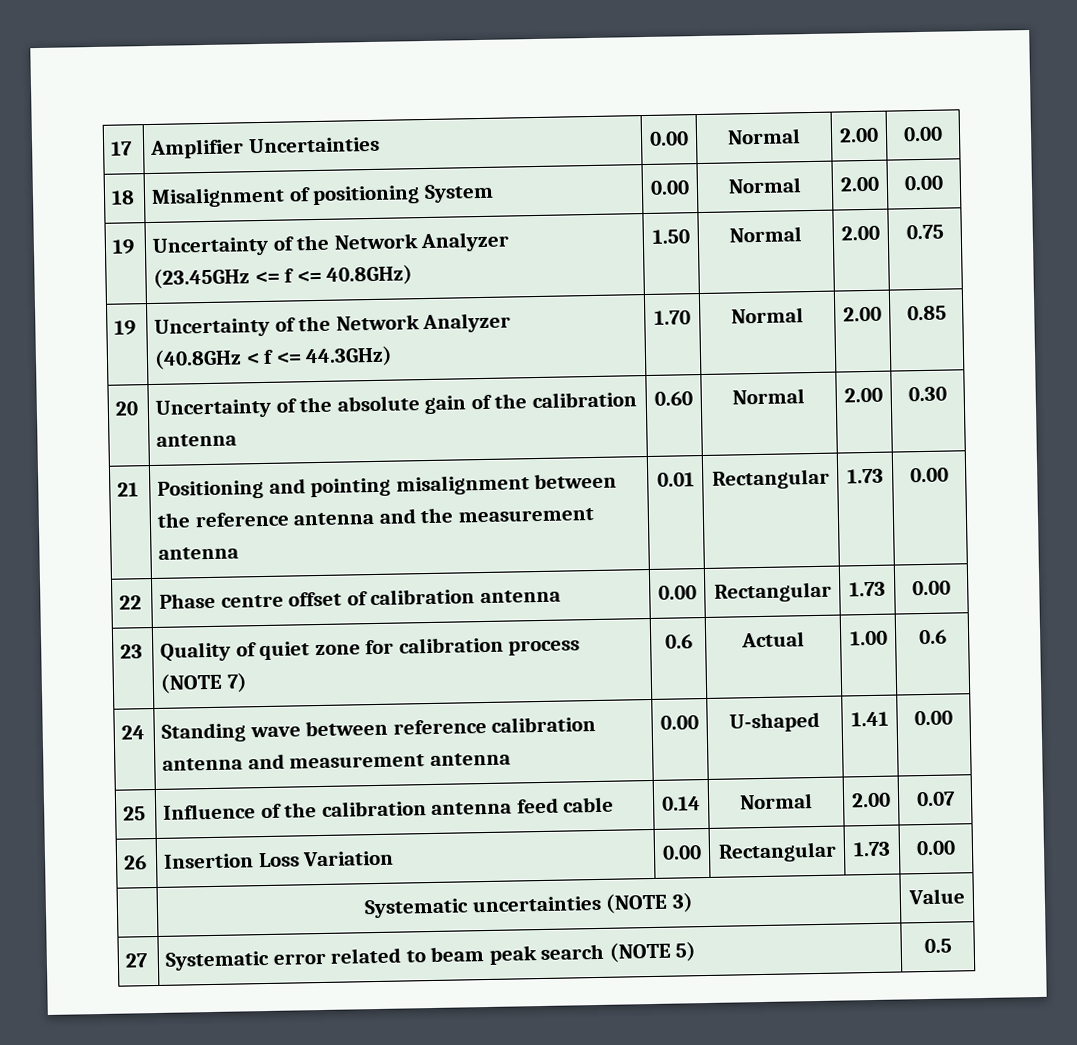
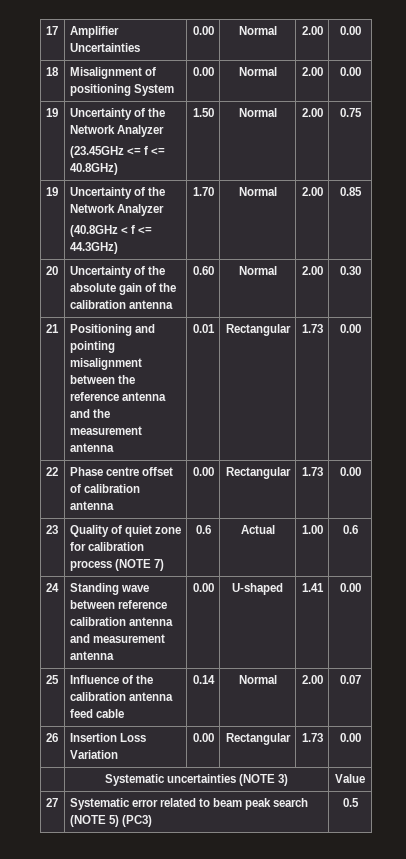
(697, 951) none -> [121,815,152,827] (PC3)

